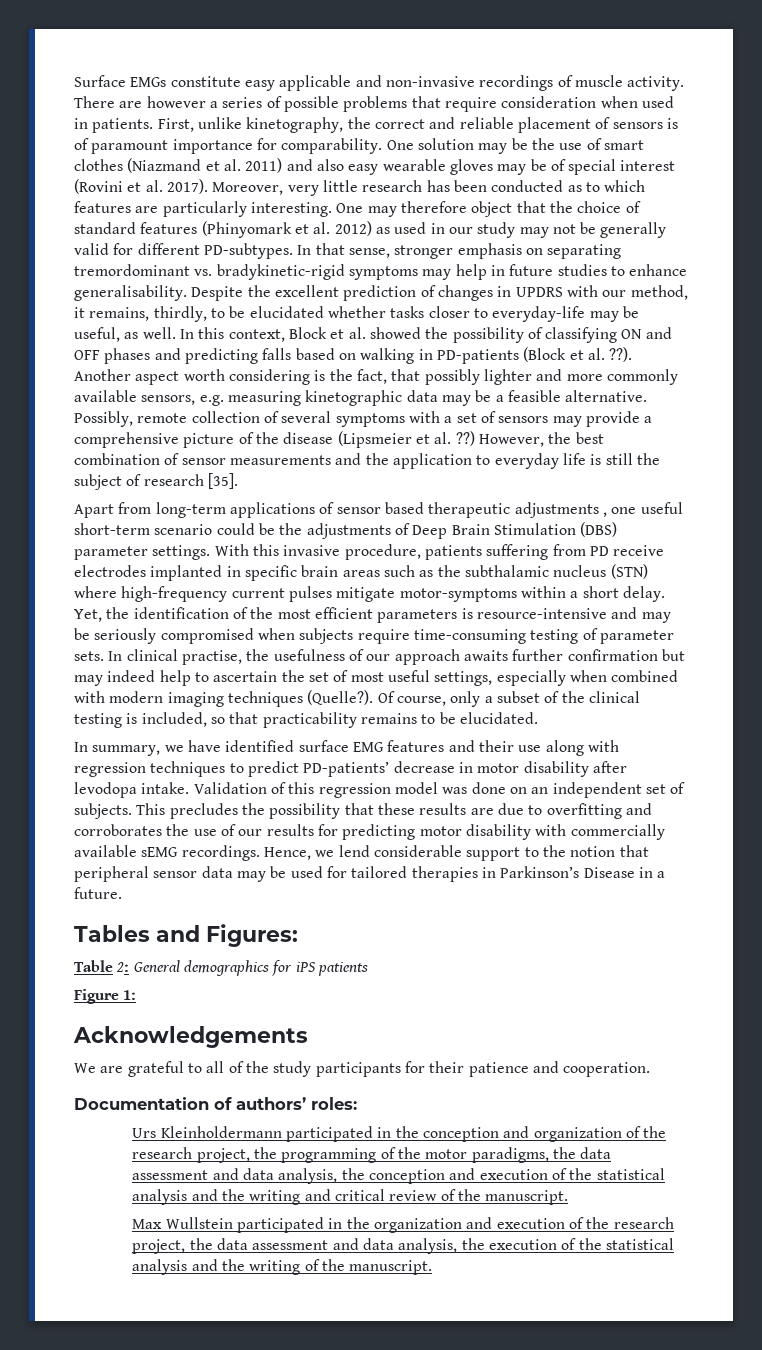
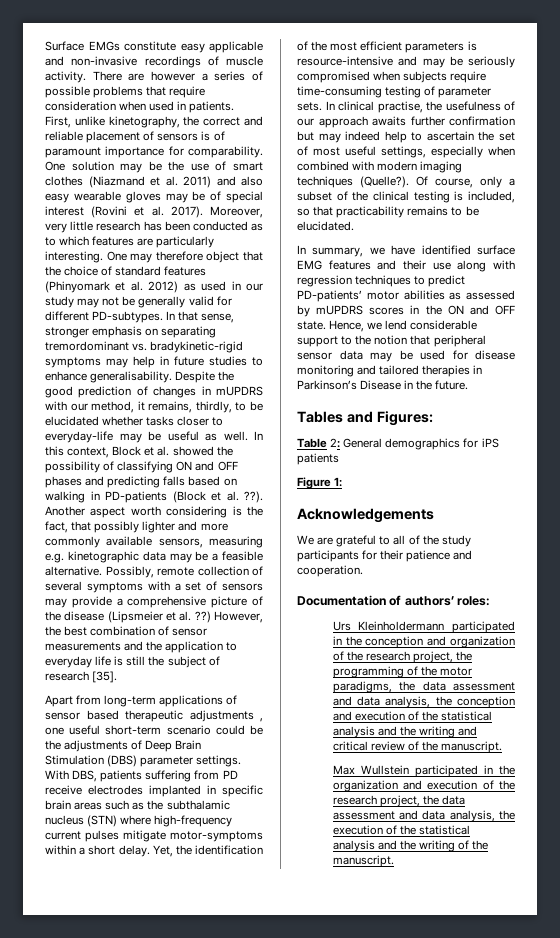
[274,285,339,297] excellent -> [45,386,73,398] good
[515,287,563,297] UPDRS -> [216,386,263,396] mUPDRS
[74,327,120,342] useful, -> [167,431,199,441] useful
[199,391,301,406] e.g. measuring -> [209,536,263,548] [45,553,64,563] measuring e.g.
[252,544,421,560] this invasive procedure, -> [72,770,98,782] DBS,
[393,761,627,777] [74,782,686,798] [74,803,652,819] [74,824,665,840] [74,845,260,861] decrease in motor disability after levodopa intake. Validation of this regression model was done on an independent set of subjects. This precludes the possibility that these results are due to overfitting and corroborates the use of our results for predicting motor disability with commercially available sEMG recordings. -> [366,290,515,300] [297,305,515,317] [297,321,326,330] motor abilities as assessed by mUPDRS scores in the ON and OFF state.
(347, 872) none -> [475,350,515,360] [297,365,377,377] disease monitoring and
[657,871,666,878] a -> [416,380,433,390] the

